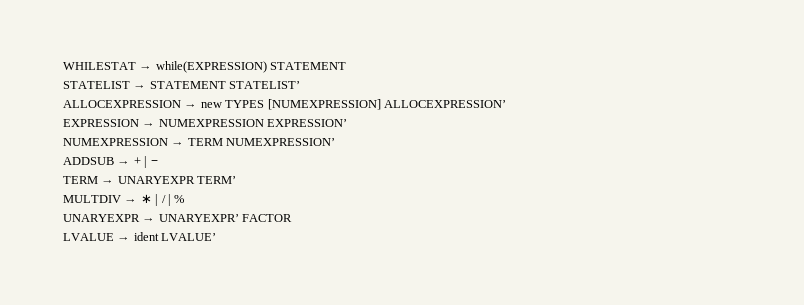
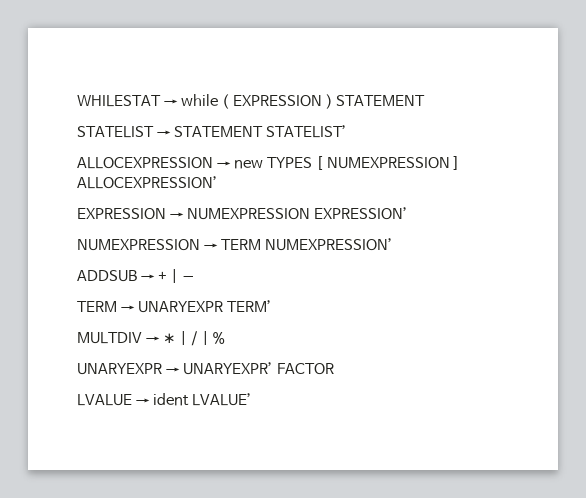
[155,61,267,73] while(EXPRESSION) -> [180,94,333,109] while ( EXPRESSION )
[267,99,381,110] [NUMEXPRESSION] -> [315,156,461,170] [ NUMEXPRESSION ]

